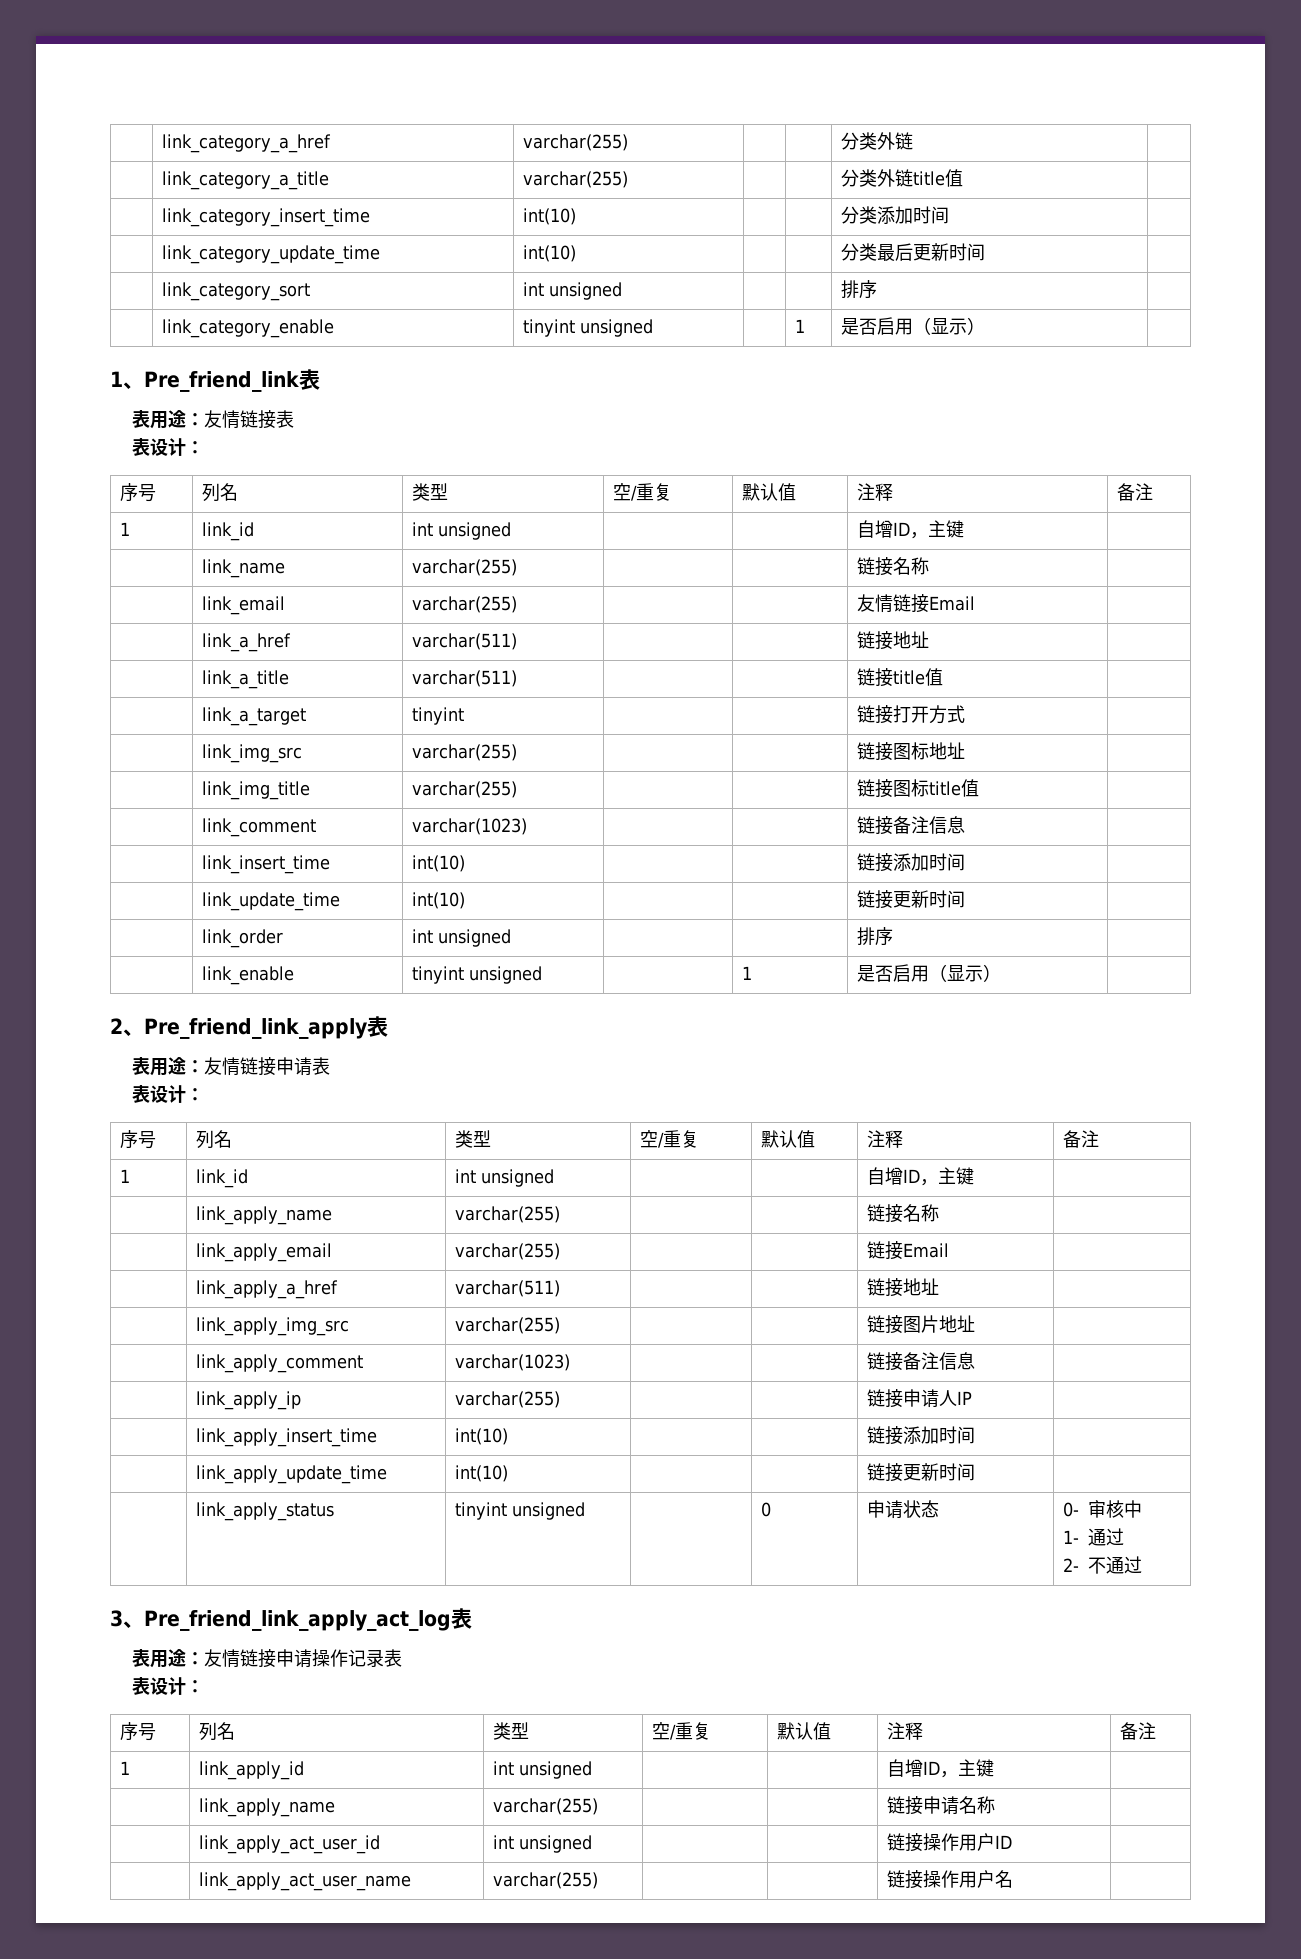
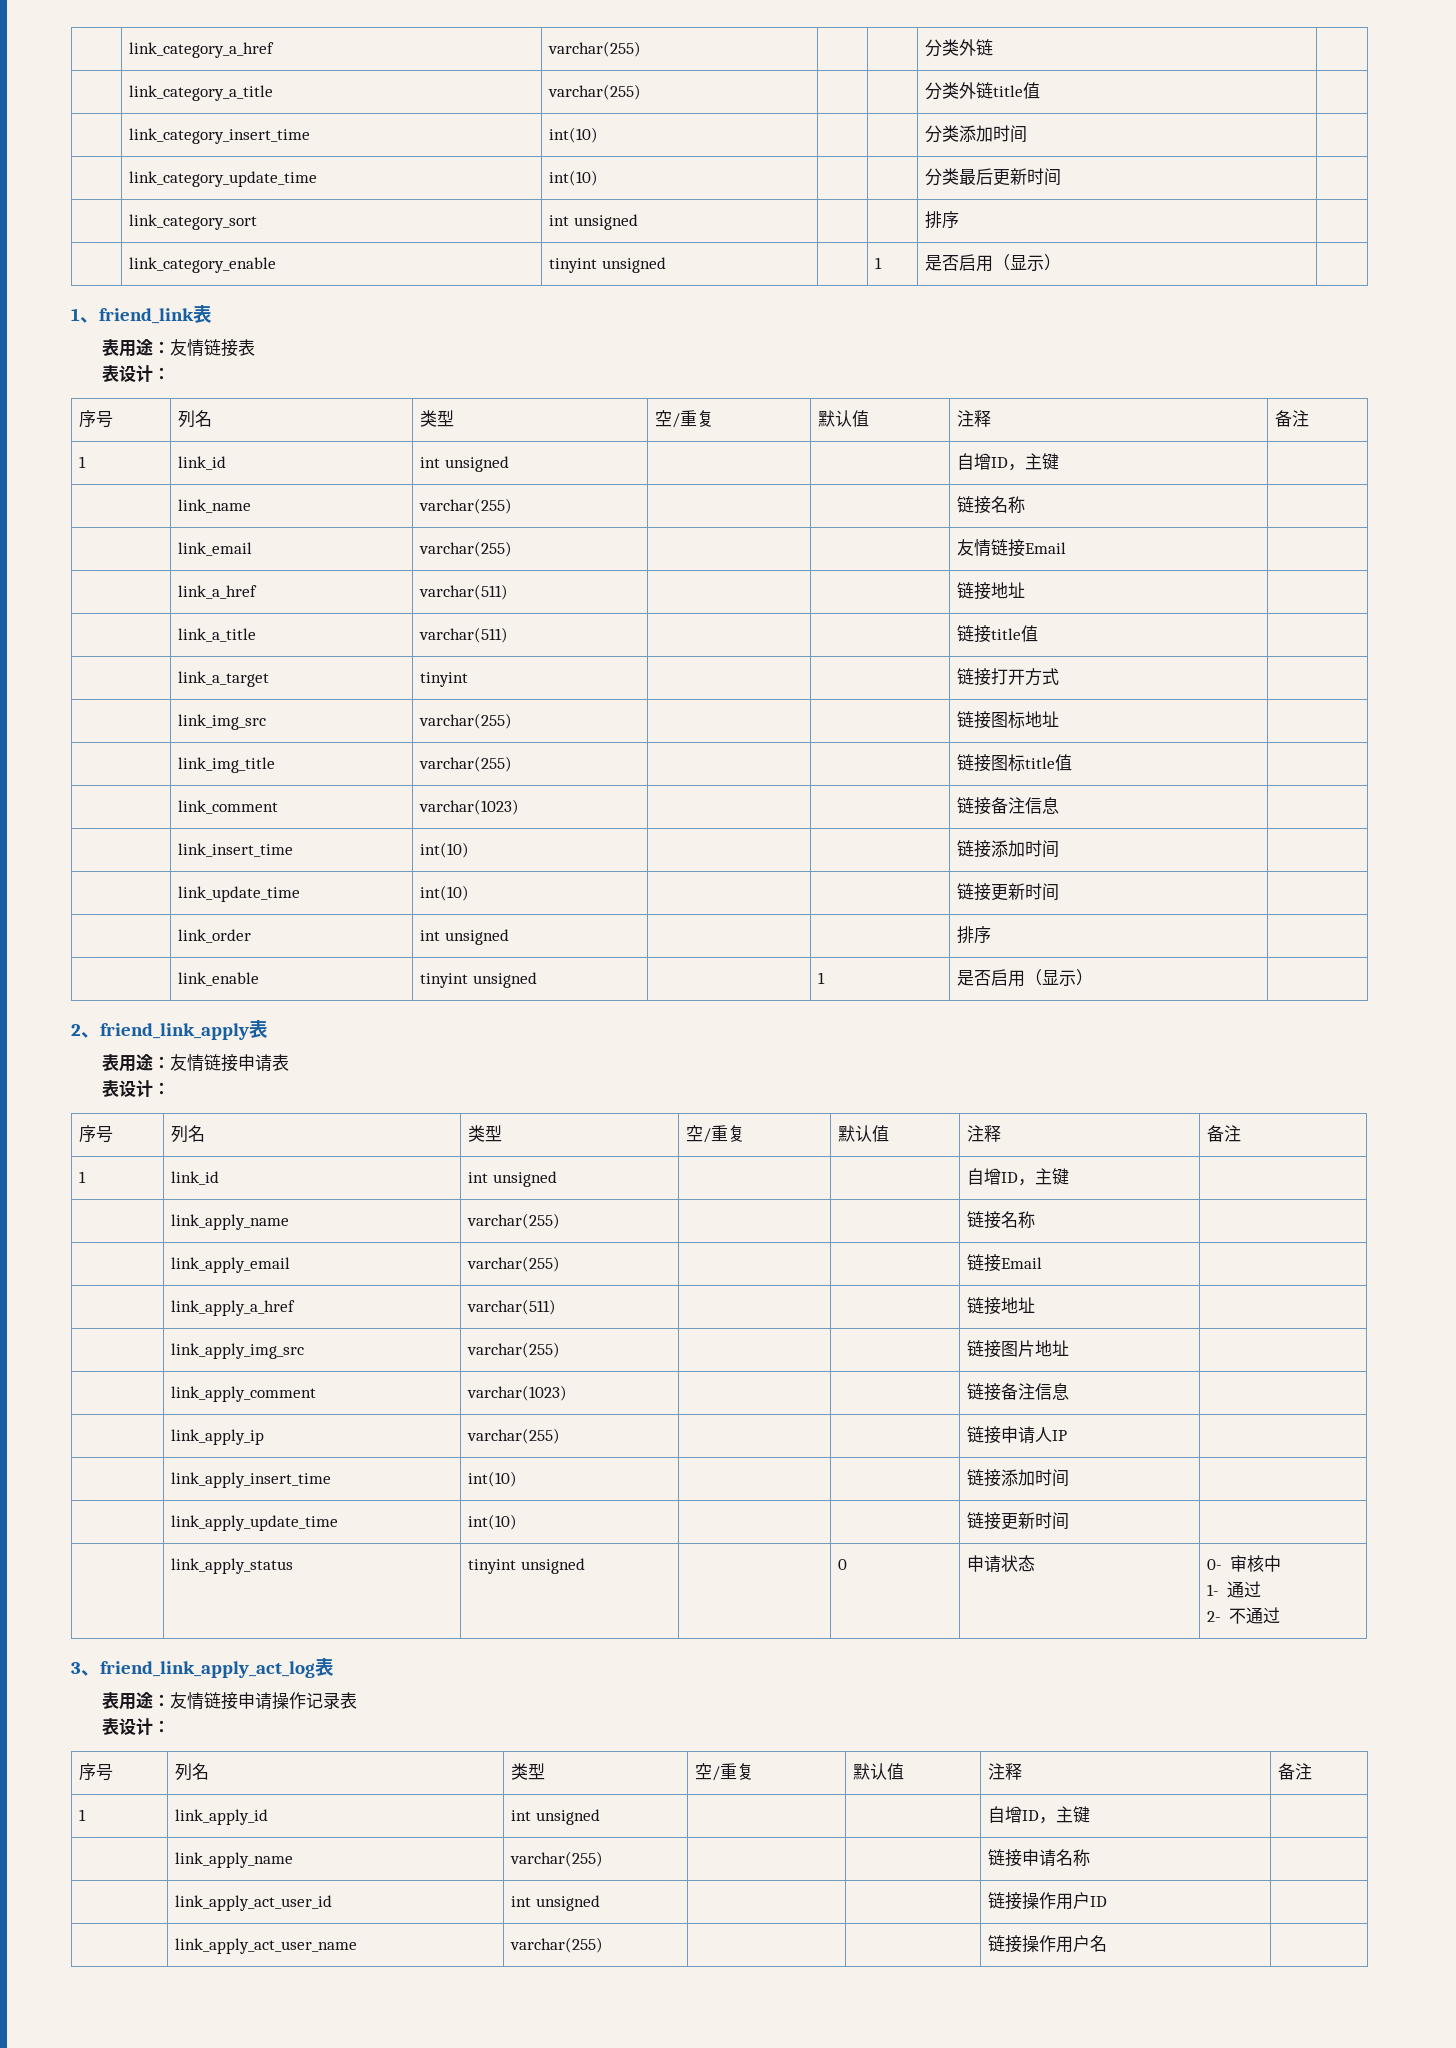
[144,371,299,392] Pre_friend_link -> [99,308,194,324] friend_link
[144,1018,367,1039] Pre_friend_link_apply -> [100,1023,249,1040] friend_link_apply
[144,1610,451,1631] Pre_friend_link_apply_act_log -> [100,1661,315,1678] friend_link_apply_act_log

